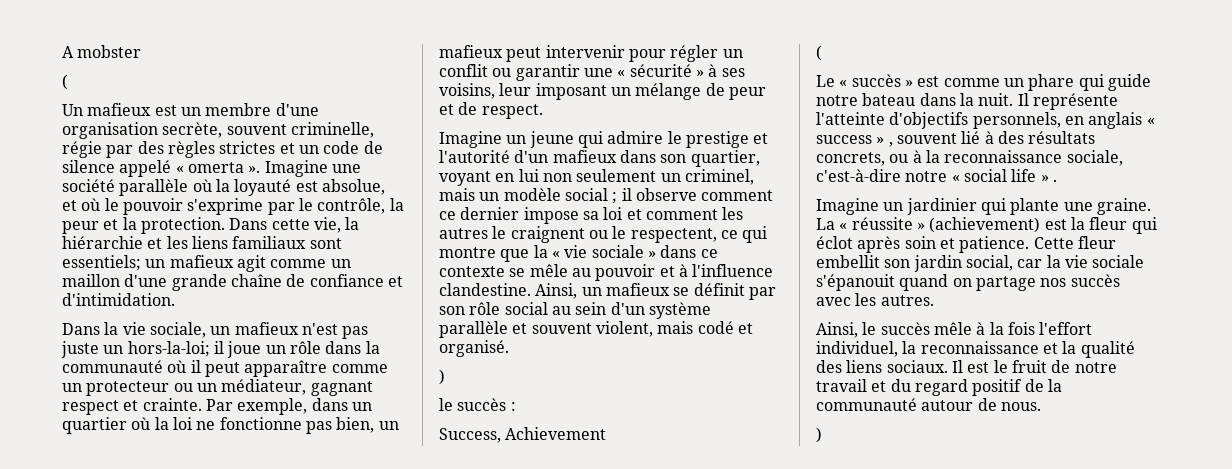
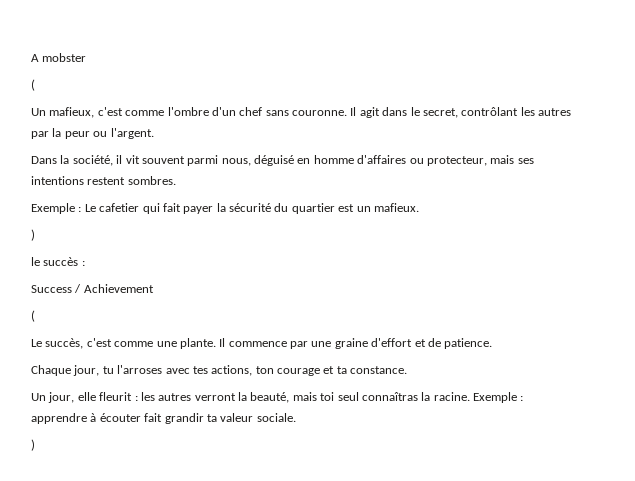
[87,103,319,116] [62,122,374,139] [62,141,383,158] [62,160,361,177] [62,179,385,196] [62,198,404,215] [62,217,360,234] [62,236,342,249] [62,255,351,272] [62,274,403,291] [62,293,175,306] [62,322,369,339] [61,341,380,358] [62,360,388,377] [62,379,373,396] [62,398,372,415] [62,417,399,434] [439,45,743,62] [439,64,745,81] [439,83,766,100] [439,102,543,119] [439,131,769,148] [439,150,760,167] [439,169,754,186] [439,188,774,204] [439,207,744,224] [439,226,768,243] [439,245,718,262] [439,264,774,281] [439,283,776,300] [439,302,711,319] [439,321,753,338] [439,340,509,357] mafieux est un membre d'une organisation secrète, souvent criminelle, régie par des règles strictes et un code de silence appelé « omerta ». Imagine une société parallèle où la loyauté est absolue, et où le pouvoir s'exprime par le contrôle, la peur et la protection. Dans cette vie, la hiérarchie et les liens familiaux sont essentiels; un mafieux agit comme un maillon d'une grande chaîne de confiance et d'intimidation. // Dans la vie sociale, un mafieux n'est pas juste un hors-la-loi; il joue un rôle dans la communauté où il peut apparaître comme un protecteur ou un médiateur, gagnant respect et crainte. Par exemple, dans un quartier où la loi ne fonctionne pas bien, un mafieux peut intervenir pour régler un conflit ou garantir une « sécurité » à ses voisins, leur imposant un mélange de peur et de respect. // Imagine un jeune qui admire le prestige et l'autorité d'un mafieux dans son quartier, voyant en lui non seulement un criminel, mais un modèle social ; il observe comment ce dernier impose sa loi et comment les autres le craignent ou le respectent, ce qui montre que la « vie sociale » dans ce contexte se mêle au pouvoir et à l'influence clandestine. Ainsi, un mafieux se définit par son rôle social au sein d'un système parallèle et souvent violent, mais codé et organisé. -> [49,107,571,118] [31,128,154,139] [31,155,534,166] [31,176,176,185] [31,203,419,214] mafieux, c'est comme l'ombre d'un chef sans couronne. Il agit dans le secret, contrôlant les autres par la peur ou l'argent. // Dans la société, il vit souvent parmi nous, déguisé en homme d'affaires ou protecteur, mais ses intentions restent sombres. // Exemple : Le cafetier qui fait payer la sécurité du quartier est un mafieux.
[439,428,501,443] Success, -> [31,284,82,293] Success /
[839,74,1151,91] [816,93,1118,110] [816,112,1155,129] [816,131,1096,147] [816,150,1123,166] [816,169,1057,182] [816,198,1151,215] [816,217,1157,234] [816,236,1116,253] [816,255,1145,272] [816,274,1120,291] [816,293,934,306] [816,322,1093,338] [816,341,1135,358] [816,360,1117,373] [816,379,1062,396] [816,398,1041,411] « succès » est comme un phare qui guide notre bateau dans la nuit. Il représente l'atteinte d'objectifs personnels, en anglais « success » , souvent lié à des résultats concrets, ou à la reconnaissance sociale, c'est-à-dire notre « social life » . // Imagine un jardinier qui plante une graine. La « réussite » (achievement) est la fleur qui éclot après soin et patience. Cette fleur embellit son jardin social, car la vie sociale s'épanouit quand on partage nos succès avec les autres. // Ainsi, le succès mêle à la fois l'effort individuel, la reconnaissance et la qualité des liens sociaux. Il est le fruit de notre travail et du regard positif de la communauté autour de nous. -> [45,338,493,349] [31,365,408,376] [31,392,524,403] [31,413,296,424] succès, c'est comme une plante. Il commence par une graine d'effort et de patience. // Chaque jour, tu l'arroses avec tes actions, ton courage et ta constance. // Un jour, elle fleurit : les autres verront la beauté, mais toi seul connaîtras la racine. Exemple : apprendre à écouter fait grandir ta valeur sociale.

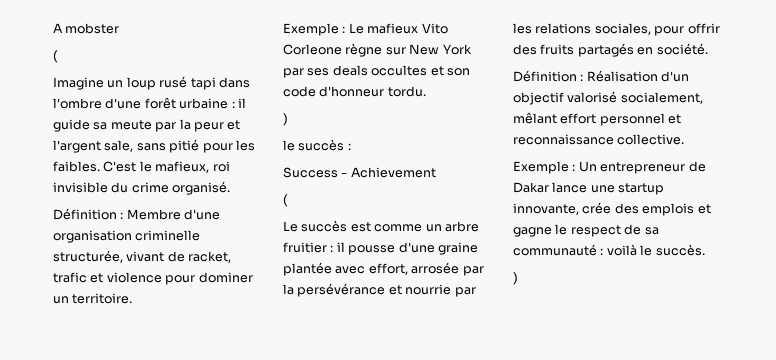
[31,107,571,118] [31,128,154,139] [31,155,534,166] [31,176,176,185] [31,203,419,214] Un mafieux, c'est comme l'ombre d'un chef sans couronne. Il agit dans le secret, contrôlant les autres par la peur ou l'argent. // Dans la société, il vit souvent parmi nous, déguisé en homme d'affaires ou protecteur, mais ses intentions restent sombres. // Exemple : Le cafetier qui fait payer la sécurité du quartier est un mafieux. -> [53,76,250,90] [53,97,246,109] [53,119,241,132] [53,139,255,153] [53,161,230,173] [53,181,231,195] [53,208,221,220] [53,230,201,243] [53,250,232,263] [53,272,253,285] [53,293,133,304] [283,23,448,36] [283,43,472,57] [283,65,470,78] [283,86,426,97] Imagine un loup rusé tapi dans l'ombre d'une forêt urbaine : il guide sa meute par la peur et l'argent sale, sans pitié pour les faibles. C'est le mafieux, roi invisible du crime organisé. // Définition : Membre d'une organisation criminelle structurée, vivant de racket, trafic et violence pour dominer un territoire. // Exemple : Le mafieux Vito Corleone règne sur New York par ses deals occultes et son code d'honneur tordu.
[74,284,82,293] / -> [341,173,348,177] -
[45,338,493,349] [31,365,408,376] [31,392,524,403] [31,413,296,424] succès, c'est comme une plante. Il commence par une graine d'effort et de patience. // Chaque jour, tu l'arroses avec tes actions, ton courage et ta constance. // Un jour, elle fleurit : les autres verront la beauté, mais toi seul connaîtras la racine. Exemple : apprendre à écouter fait grandir ta valeur sociale. -> [301,220,479,232] [283,242,478,255] [283,262,484,276] [283,283,476,297] [513,23,720,36] [513,43,708,57] [513,70,690,82] [513,91,703,105] [513,112,682,126] [513,134,685,145] [513,161,706,174] [513,182,665,195] [513,202,711,216] [513,224,659,237] [513,244,705,256] succès est comme un arbre fruitier : il pousse d'une graine plantée avec effort, arrosée par la persévérance et nourrie par les relations sociales, pour offrir des fruits partagés en société. // Définition : Réalisation d'un objectif valorisé socialement, mêlant effort personnel et reconnaissance collective. // Exemple : Un entrepreneur de Dakar lance une startup innovante, crée des emplois et gagne le respect de sa communauté : voilà le succès.

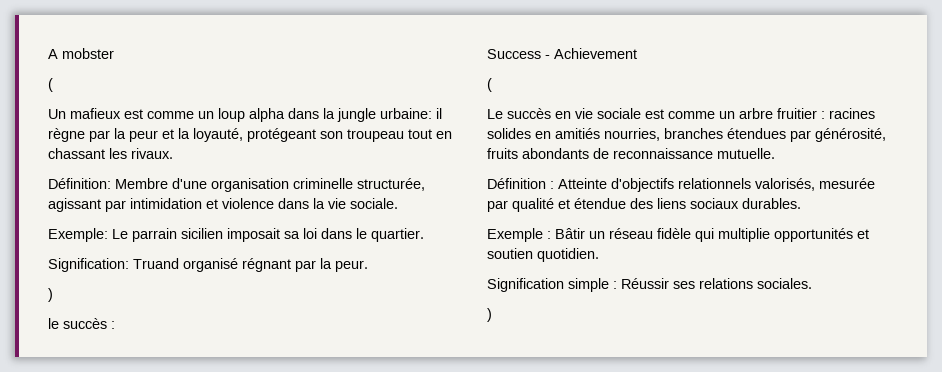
[53,76,250,90] [53,97,246,109] [53,119,241,132] [53,139,255,153] [53,161,230,173] [53,181,231,195] [53,208,124,220] Imagine un loup rusé tapi dans l'ombre d'une forêt urbaine : il guide sa meute par la peur et l'argent sale, sans pitié pour les faibles. C'est le mafieux, roi invisible du crime organisé. // Définition : -> [48,108,442,122] [48,128,452,142] [48,148,173,159] [48,178,111,189] Un mafieux est comme un loup alpha dans la jungle urbaine: il règne par la peur et la loyauté, protégeant son troupeau tout en chassant les rivaux. // Définition:
[126,251,232,263] [53,272,253,285] [53,293,133,304] [283,23,448,36] [283,43,472,57] [283,65,470,78] [283,86,426,97] vivant de racket, trafic et violence pour dominer un territoire. // Exemple : Le mafieux Vito Corleone règne sur New York par ses deals occultes et son code d'honneur tordu. -> [48,198,398,212] [48,228,424,242] [48,258,368,272] agissant par intimidation et violence dans la vie sociale. // Exemple: Le parrain sicilien imposait sa loi dans le quartier. // Signification: Truand organisé régnant par la peur.
(348, 226) none -> [555,108,641,119] en vie sociale
[336,242,478,255] [283,262,484,276] [283,283,476,297] [513,23,720,36] [513,43,708,57] [513,70,690,82] [513,91,703,105] [513,112,682,126] [513,134,685,145] [513,161,706,174] [513,182,665,195] [513,202,711,216] [513,224,659,237] [513,244,705,256] il pousse d'une graine plantée avec effort, arrosée par la persévérance et nourrie par les relations sociales, pour offrir des fruits partagés en société. // Définition : Réalisation d'un objectif valorisé socialement, mêlant effort personnel et reconnaissance collective. // Exemple : Un entrepreneur de Dakar lance une startup innovante, crée des emplois et gagne le respect de sa communauté : voilà le succès. -> [829,108,875,119] [487,128,886,142] [487,148,775,159] [487,178,875,192] [487,198,801,212] [487,228,869,242] [487,248,599,262] [487,278,812,292] racines solides en amitiés nourries, branches étendues par générosité, fruits abondants de reconnaissance mutuelle. // Définition : Atteinte d'objectifs relationnels valorisés, mesurée par qualité et étendue des liens sociaux durables. // Exemple : Bâtir un réseau fidèle qui multiplie opportunités et soutien quotidien. // Signification simple : Réussir ses relations sociales.

